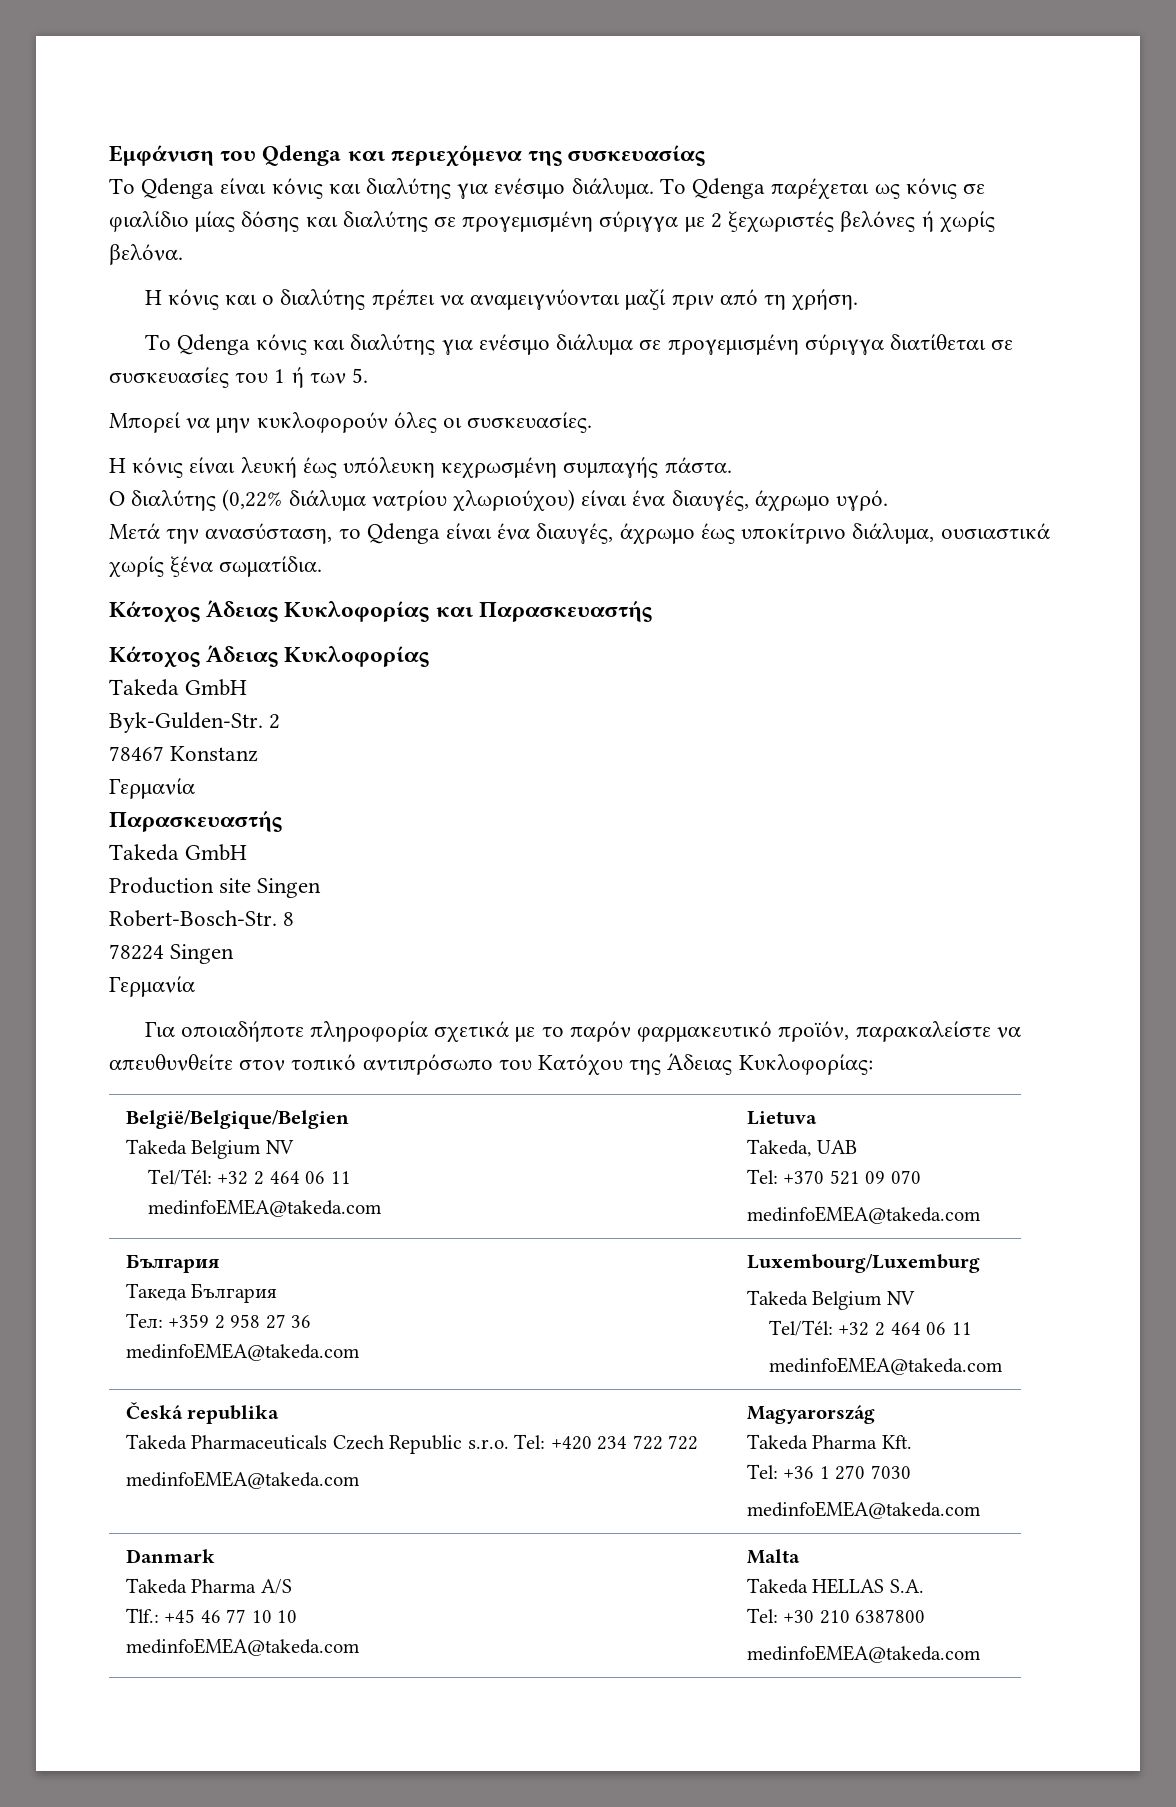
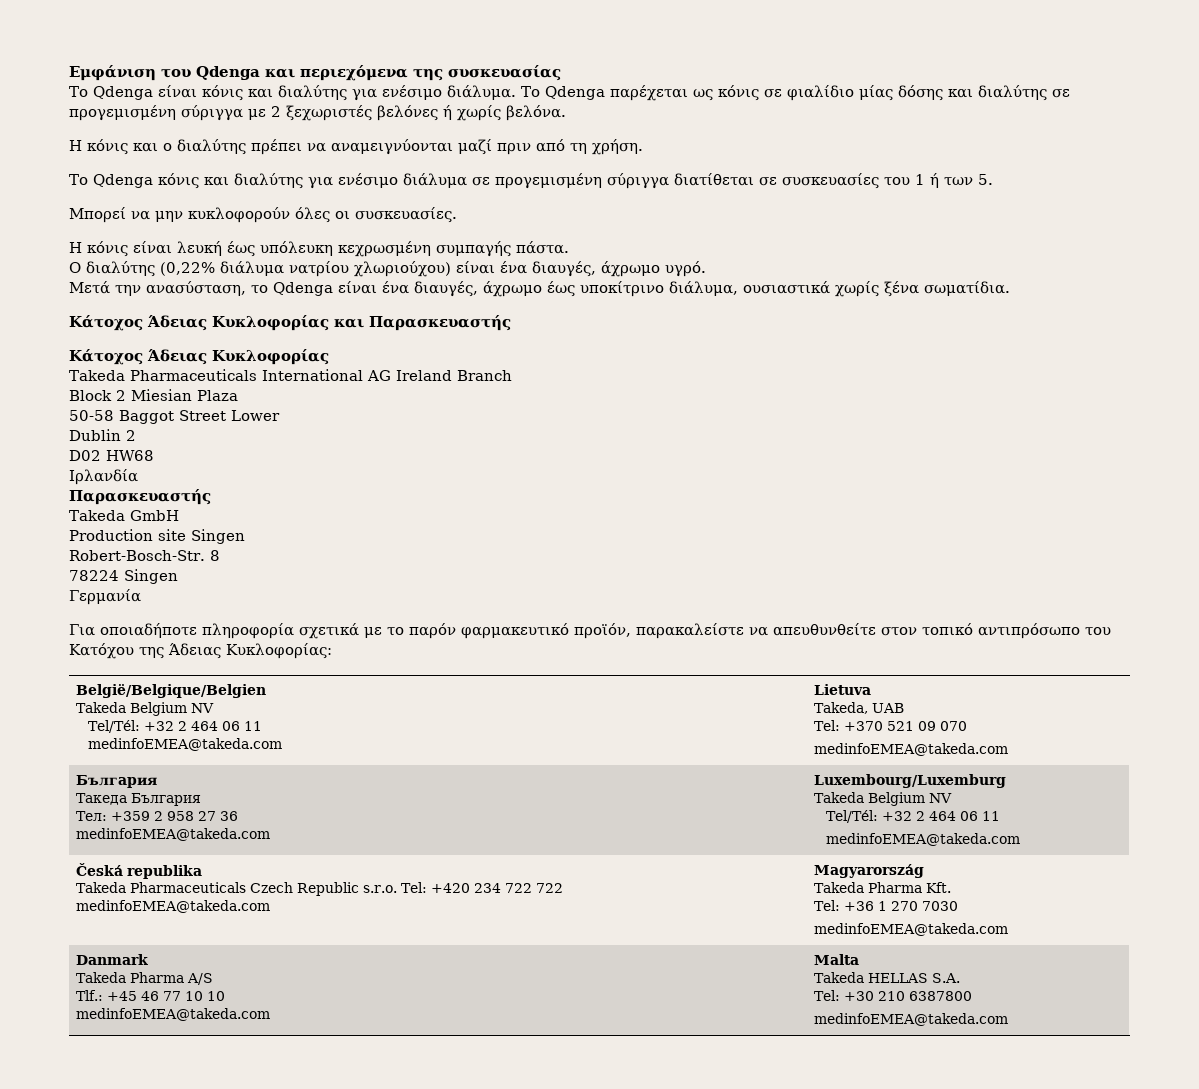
[185,679,248,696] [109,712,281,733] [109,746,259,762] [109,778,195,799] GmbH // Byk-Gulden-Str. 2 // 78467 Konstanz // Γερμανία -> [129,369,512,381] [69,389,238,401] [69,410,280,424] [69,429,136,441] [69,450,154,461] [69,469,138,485] Pharmaceuticals International AG Ireland Branch // Block 2 Miesian Plaza // 50-58 Baggot Street Lower // Dublin 2 // D02 HW68 // Ιρλανδία

